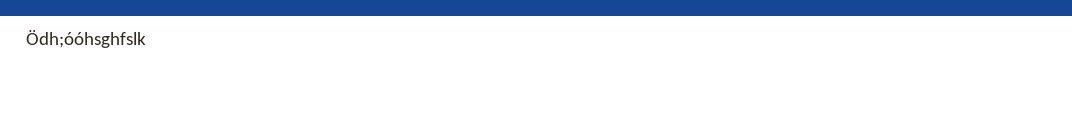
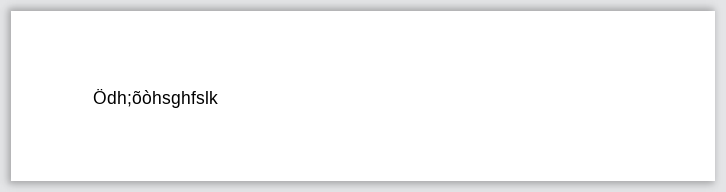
[26,30,146,48] Ödh;óóhsghfslk -> [93,88,218,108] Ödh;õòhsghfslk

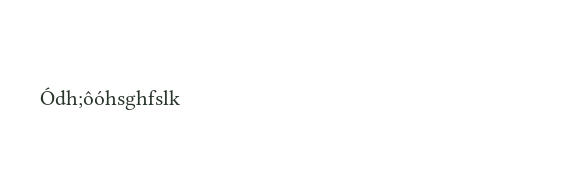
[93,88,218,108] Ödh;õòhsghfslk -> [40,87,180,110] Ódh;ôóhsghfslk

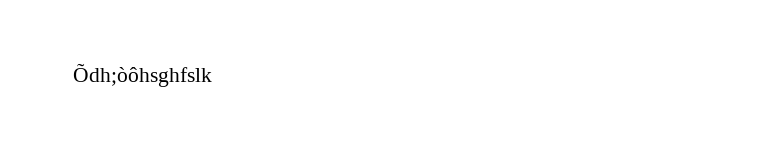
[40,87,180,110] Ódh;ôóhsghfslk -> [73,63,212,87] Õdh;òôhsghfslk

